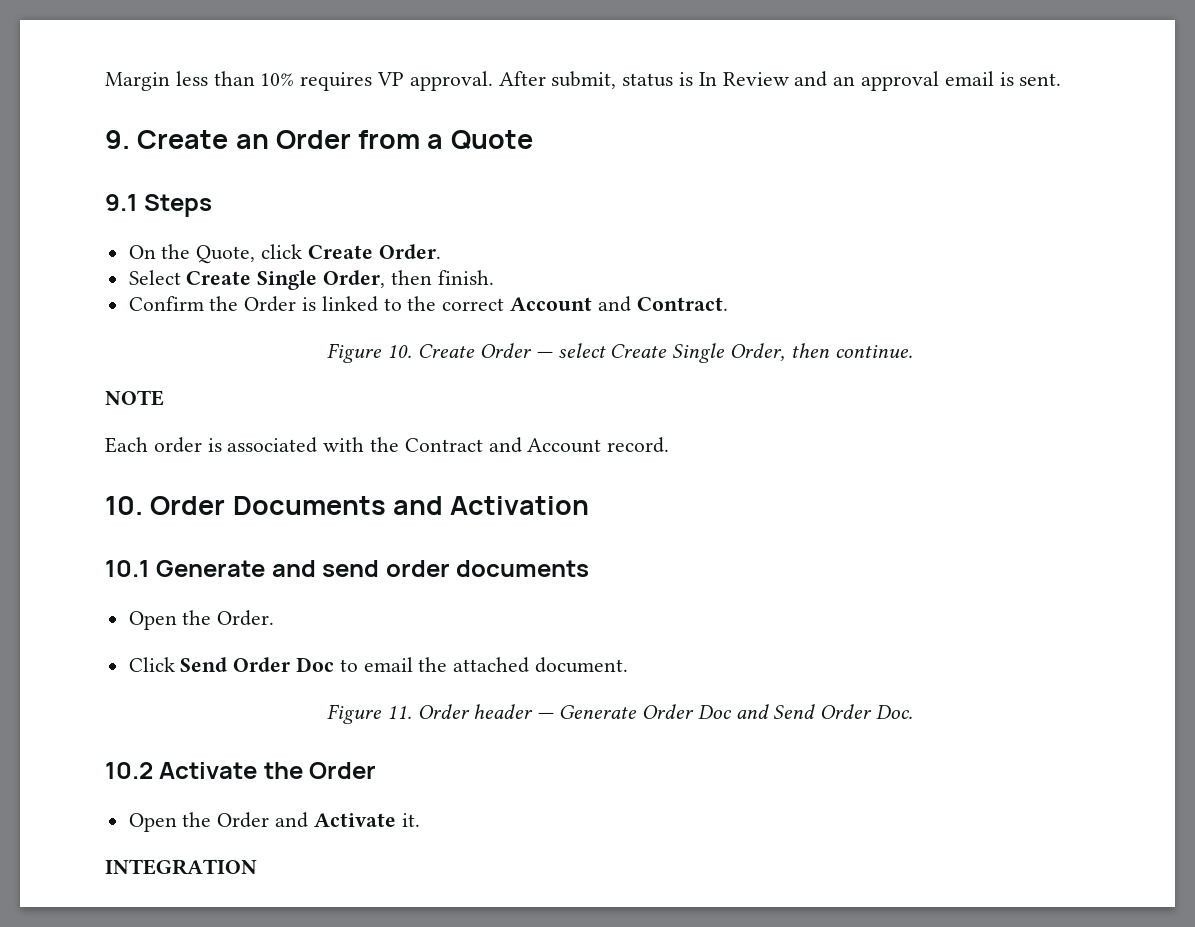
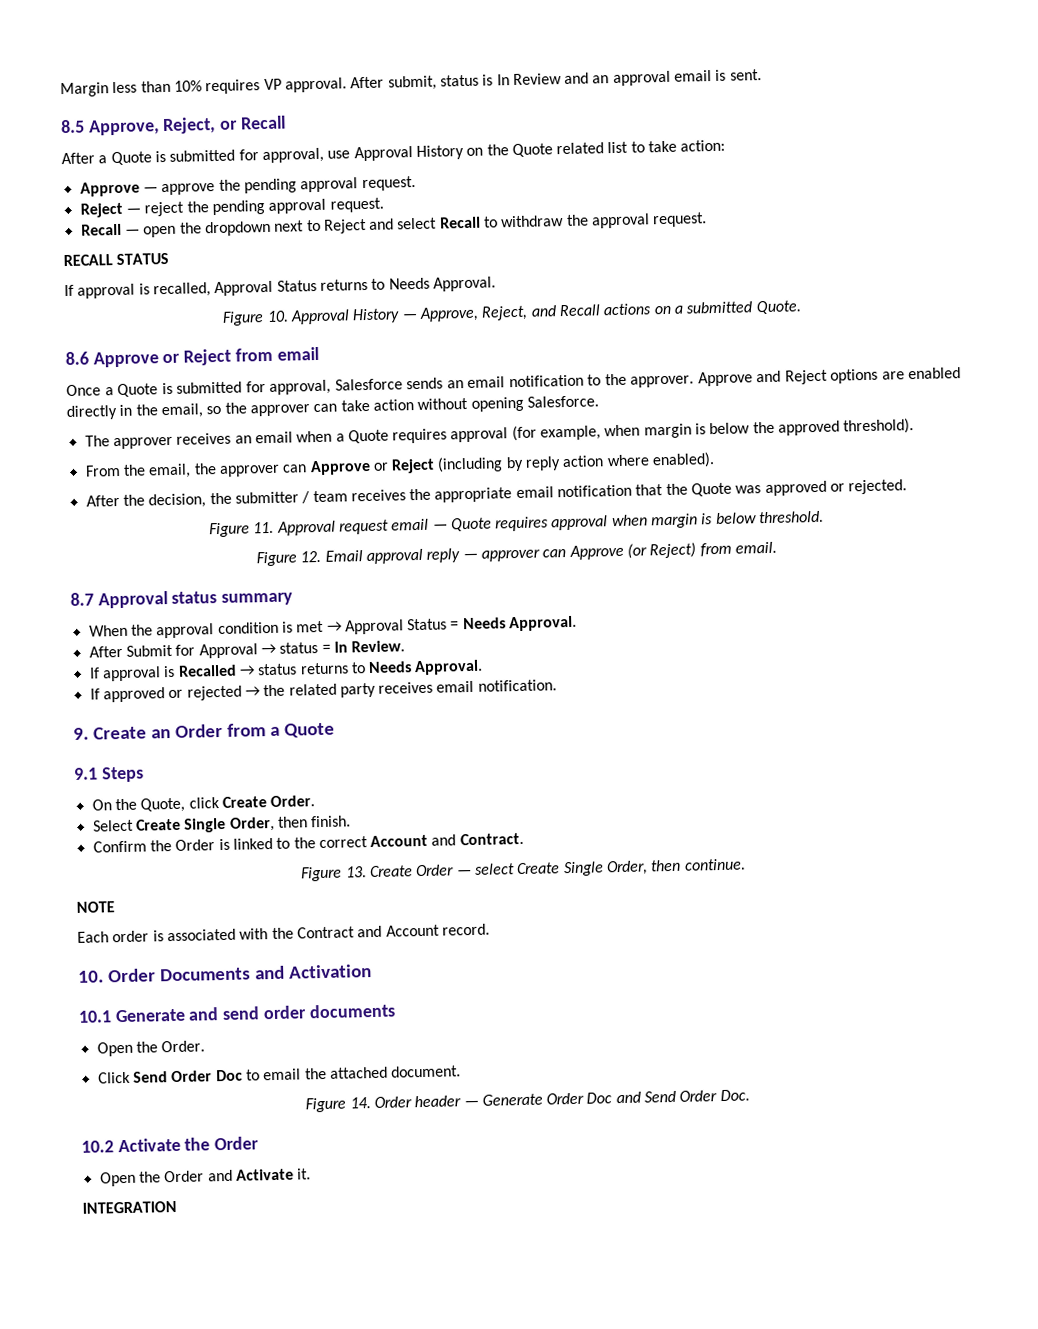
(1062, 79) none -> [60,115,286,136] [61,139,726,166] [79,175,416,197] [79,197,384,218] [80,212,708,238] [63,252,170,267] [64,276,496,299] [222,300,802,326] [65,346,319,368] [66,367,961,398] [66,395,599,421] [84,418,915,450] [84,452,716,479] [85,479,908,509] [208,510,825,538] [256,541,777,567] [70,591,294,609] [88,615,578,639] [88,640,406,659] [88,659,484,682] [89,679,557,703] // 8.5 Approve, Reject, or Recall // After a Quote is submitted for approval, use Approval History on the Quote related list to take action: // Approve — approve the pending approval request. // Reject — reject the pending approval request. // Recall — open the dropdown next to Reject and select Recall to withdraw the approval request. // RECALL STATUS // If approval is recalled, Approval Status returns to Needs Approval. // Figure 10. Approval History — Approve, Reject, and Recall actions on a submitted Quote. // 8.6 Approve or Reject from email // Once a Quote is submitted for approval, Salesforce sends an email notification to the approver. Approve and Reject options are enabled directly in the email, so the approver can take action without opening Salesforce. // The approver receives an email when a Quote requires approval (for example, when margin is below the approved threshold). // From the email, the approver can Approve or Reject (including by reply action where enabled). // After the decision, the submitter / team receives the appropriate email notification that the Quote was approved or rejected. // Figure 11. Approval request email — Quote requires approval when margin is below threshold. // Figure 12. Email approval reply — approver can Approve (or Reject) from email. // 8.7 Approval status summary // When the approval condition is met → Approval Status = Needs Approval. // After Submit for Approval → status = In Review. // If approval is Recalled → status returns to Needs Approval. // If approved or rejected → the related party receives email notification.
[387,344,413,358] 10. -> [345,866,367,878] 13.
[386,705,412,719] 11. -> [349,1097,371,1109] 14.

